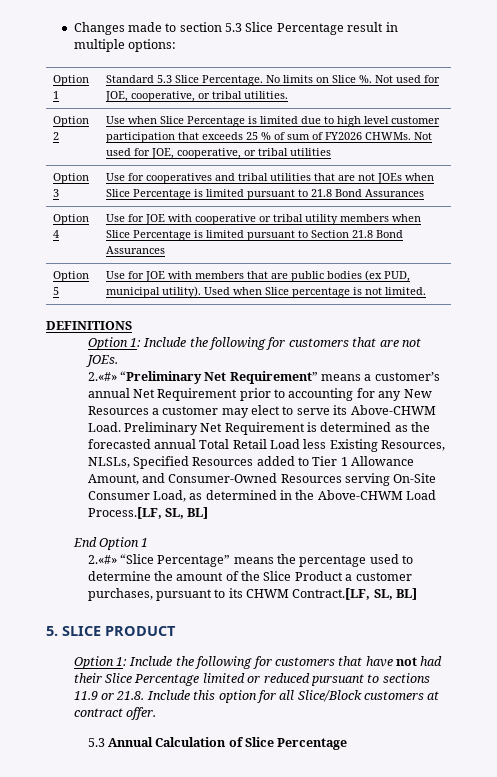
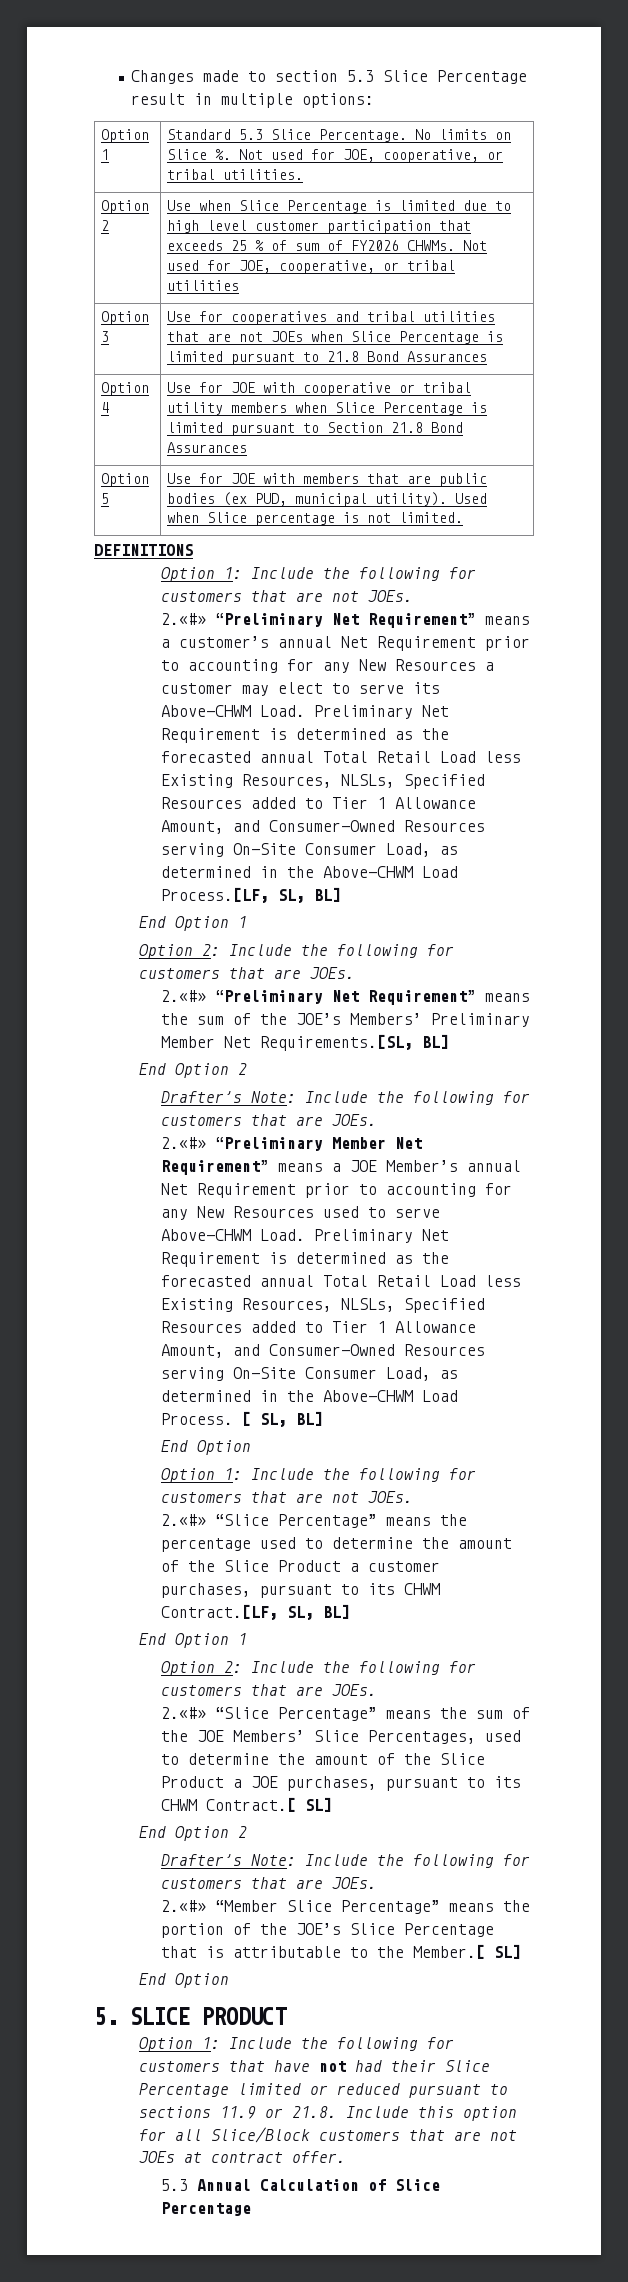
(149, 542) none -> [138,944,454,959] [138,967,355,979] [160,990,530,1005] [160,1013,530,1027] [160,1034,449,1051] [138,1063,247,1078] [160,1091,530,1105] [160,1114,377,1126] [160,1137,422,1151] [160,1160,521,1175] [160,1183,512,1198] [160,1206,440,1220] [160,1229,449,1243] [160,1252,449,1267] [160,1275,521,1287] [160,1298,485,1313] [160,1321,476,1333] [160,1344,485,1358] [160,1367,458,1381] [160,1390,458,1402] [160,1411,323,1427] [160,1440,251,1455] [160,1468,476,1483] [160,1491,413,1503] // Option 2: Include the following for customers that are JOEs. // 2.«#» “Preliminary Net Requirement” means the sum of the JOE’s Members’ Preliminary Member Net Requirements.[SL, BL] // End Option 2 // Drafter’s Note: Include the following for customers that are JOEs. // 2.«#» “Preliminary Member Net Requirement” means a JOE Member’s annual Net Requirement prior to accounting for any New Resources used to serve Above-CHWM Load. Preliminary Net Requirement is determined as the forecasted annual Total Retail Load less Existing Resources, NLSLs, Specified Resources added to Tier 1 Allowance Amount, and Consumer-Owned Resources serving On-Site Consumer Load, as determined in the Above-CHWM Load Process. [ SL, BL] // End Option // Option 1: Include the following for customers that are not JOEs.
(418, 594) none -> [138,1633,247,1648] [160,1661,476,1676] [160,1684,377,1696] [160,1707,530,1721] [160,1730,521,1744] [160,1753,485,1765] [160,1776,521,1791] [160,1797,332,1812] [138,1826,247,1841] [160,1854,530,1868] [160,1877,377,1889] [160,1900,530,1914] [160,1923,494,1938] [160,1944,521,1959] [138,1973,229,1988] // End Option 1 // Option 2: Include the following for customers that are JOEs. // 2.«#» “Slice Percentage” means the sum of the JOE Members’ Slice Percentages, used to determine the amount of the Slice Product a JOE purchases, pursuant to its CHWM Contract.[ SL] // End Option 2 // Drafter’s Note: Include the following for customers that are JOEs. // 2.«#» “Member Slice Percentage” means the portion of the JOE’s Slice Percentage that is attributable to the Member.[ SL] // End Option
(425, 695) none -> [408,2129,517,2141] [138,2151,175,2163] that are not JOEs

